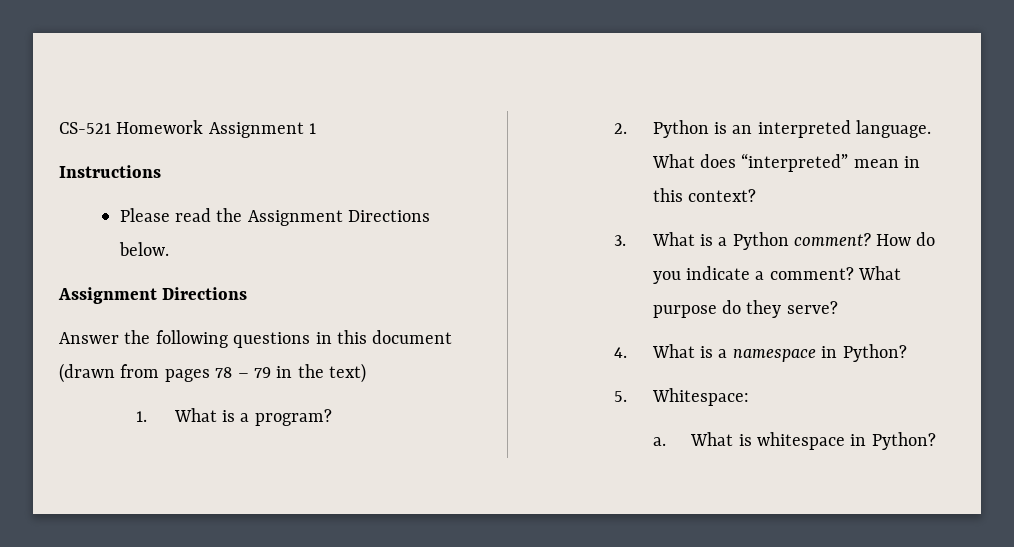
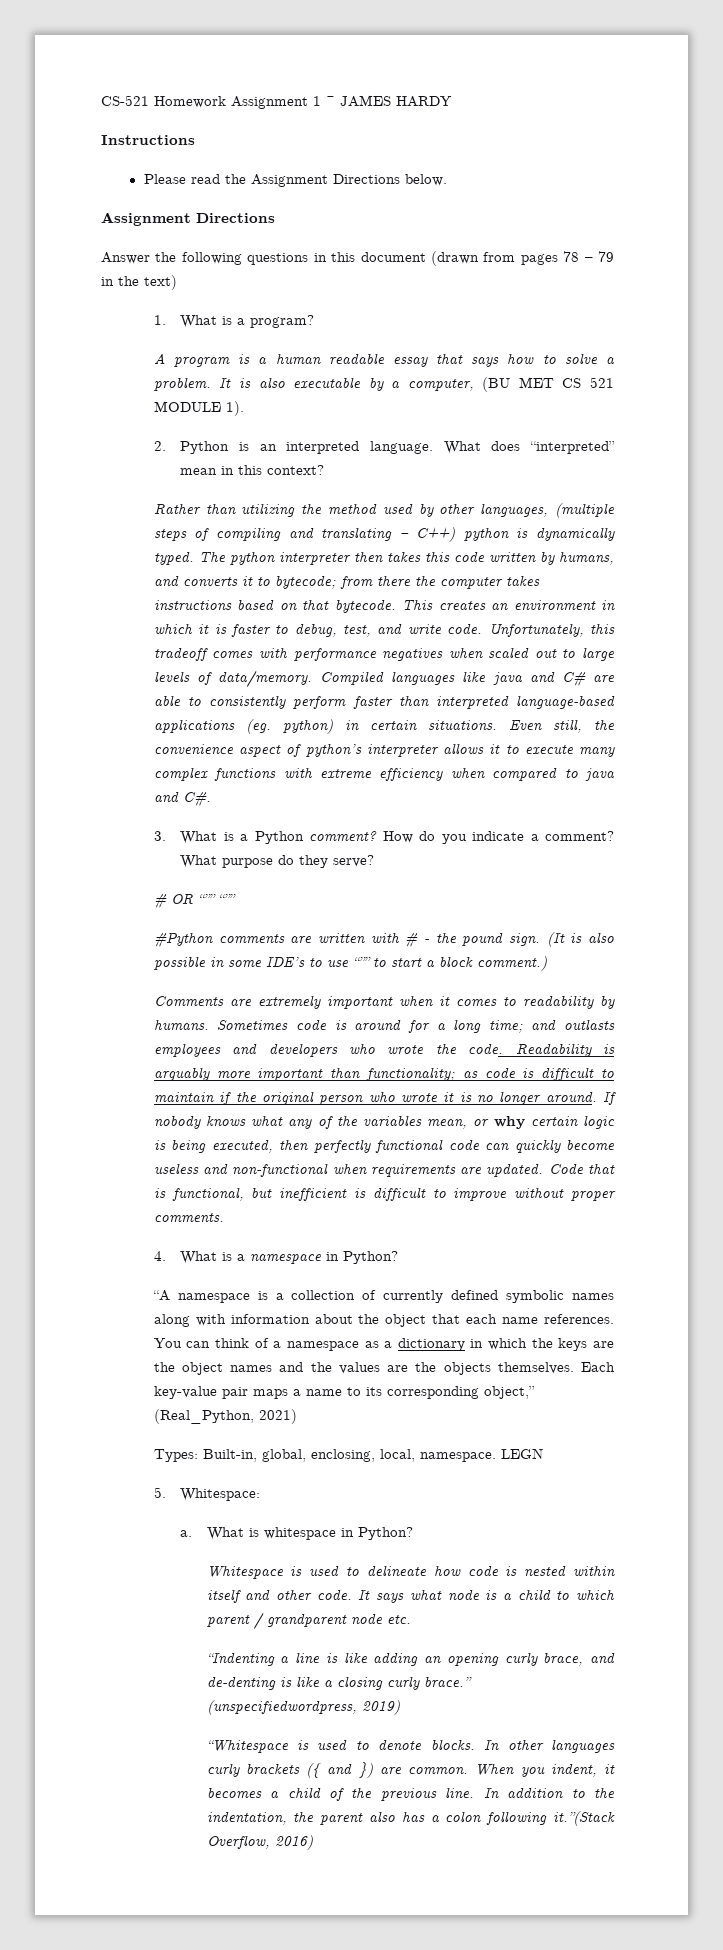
(317, 128) none -> [326,95,452,107] ~ JAMES HARDY
(332, 417) none -> [153,353,616,367] [153,377,614,392] [153,401,244,416] // A program is a human readable essay that says how to solve a problem. It is also executable by a computer, (BU MET CS 521 MODULE 1).
(757, 195) none -> [153,503,616,518] [153,527,615,542] [153,551,615,565] [153,575,540,589] [153,599,615,613] [153,623,615,637] [153,647,615,661] [153,670,615,688] [153,695,615,709] [153,719,615,734] [153,743,616,757] [153,767,615,781] [153,791,211,806] // Rather than utilizing the method used by other languages, (multiple steps of compiling and translating – C++) python is dynamically typed. The python interpreter then takes this code written by humans, and converts it to bytecode; from there the computer takes instructions based on that bytecode. This creates an environment in which it is faster to debug, test, and write code. Unfortunately, this tradeoff comes with performance negatives when scaled out to large levels of data/memory. Compiled languages like java and C# are able to consistently perform faster than interpreted language-based applications (eg. python) in certain situations. Even still, the convenience aspect of python’s interpreter allows it to execute many complex functions with extreme efficiency when compared to java and C#.
(838, 307) none -> [153,893,236,908] [153,932,615,947] [153,956,547,971] [153,995,616,1009] [153,1019,615,1033] [153,1043,615,1057] [153,1067,615,1081] [153,1091,616,1105] [153,1115,615,1129] [153,1139,615,1153] [153,1163,615,1177] [153,1187,617,1201] [153,1213,224,1223] // # OR “”” “”” // #Python comments are written with # - the pound sign. (It is also possible in some IDE’s to use “”” to start a block comment.) // Comments are extremely important when it comes to readability by humans. Sometimes code is around for a long time; and outlasts employees and developers who wrote the code. Readability is arguably more important than functionality; as code is difficult to maintain if the original person who wrote it is no longer around. If nobody knows what any of the variables mean, or why certain logic is being executed, then perfectly functional code can quickly become useless and non-functional when requirements are updated. Code that is functional, but inefficient is difficult to improve without proper comments.
(907, 353) none -> [152,1290,614,1303] [153,1314,614,1327] [153,1338,614,1351] [153,1362,615,1375] [153,1386,535,1399] [153,1409,297,1424] [153,1448,543,1462] // “A namespace is a collection of currently defined symbolic names along with information about the object that each name references. You can think of a namespace as a dictionary in which the keys are the object names and the values are the objects themselves. Each key-value pair maps a name to its corresponding object,” (Real_Python, 2021) // Types: Built-in, global, enclosing, local, namespace. LEGN
(936, 441) none -> [206,1565,615,1579] [206,1589,616,1603] [206,1612,411,1630] [206,1652,616,1666] [206,1676,472,1690] [206,1700,400,1715] [206,1739,615,1753] [206,1762,615,1778] [206,1787,615,1801] [206,1811,615,1826] [206,1835,313,1850] // Whitespace is used to delineate how code is nested within itself and other code. It says what node is a child to which parent / grandparent node etc. // “Indenting a line is like adding an opening curly brace, and de-denting is like a closing curly brace.” (unspecifiedwordpress, 2019) // “Whitespace is used to denote blocks. In other languages curly brackets ({ and }) are common. When you indent, it becomes a child of the previous line. In addition to the indentation, the parent also has a colon following it.”(Stack Overflow, 2016)

